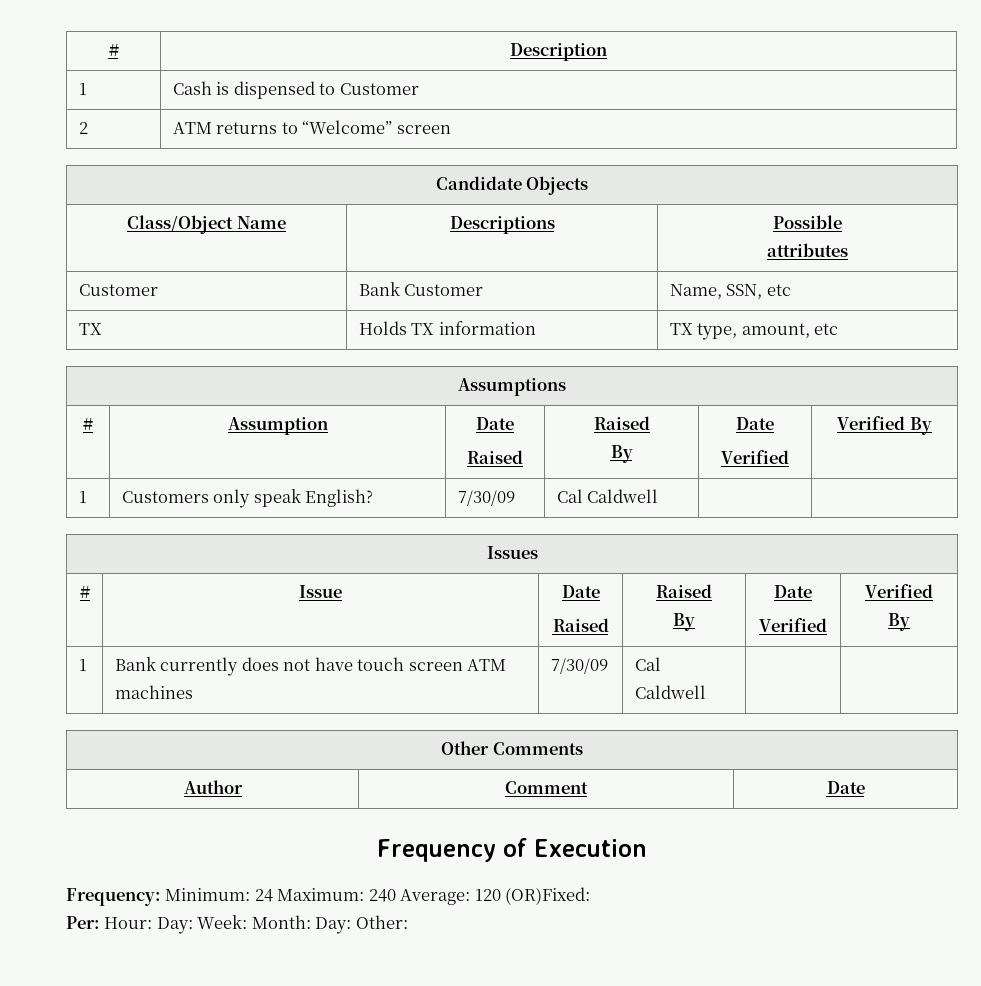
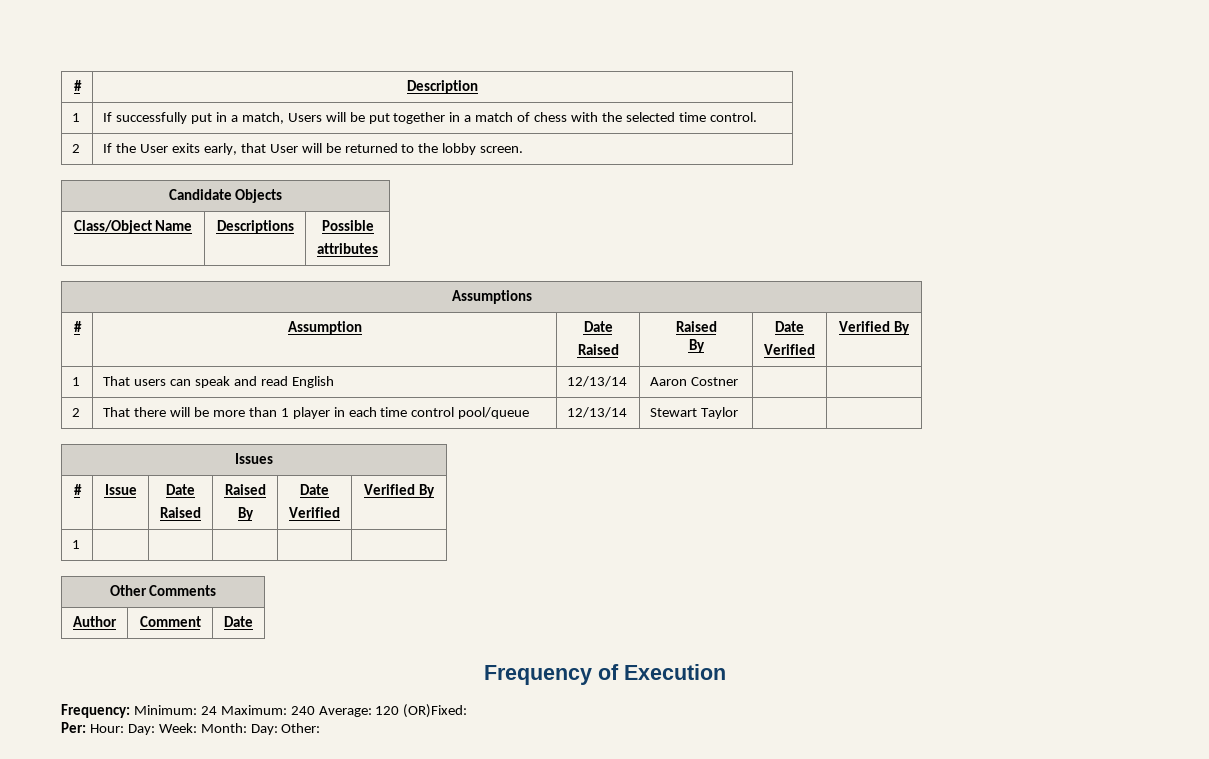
[172,81,419,99] [78,122,88,134] [172,120,451,134] Cash is dispensed to Customer // 2 | ATM returns to “Welcome” screen -> [103,112,757,124] [72,144,81,153] [103,143,524,155] If successfully put in a match, Users will be put together in a match of chess with the selected time control. // 2 | If the User exits early, that User will be returned to the lobby screen.
[78,284,158,296] [358,282,484,296] [669,284,791,299] [78,323,102,335] [358,321,536,335] [669,323,839,340] // Customer | Bank Customer | Name, SSN, etc // TX | Holds TX information | TX type, amount, etc -> (378, 248) none
[121,489,374,508] [457,490,515,506] [556,489,659,503] Customers only speak English? | 7/30/09 | Cal Caldwell -> [103,376,334,388] [567,376,628,387] [650,377,739,386] [72,408,81,417] [103,407,530,419] [567,407,628,418] [650,407,739,419] That users can speak and read English | 12/13/14 | Aaron Costner | | // 2 | That there will be more than 1 player in each time control pool/queue | 12/13/14 | Stewart Taylor
[114,657,506,676] [114,685,193,699] [550,658,608,674] [634,657,661,671] [634,685,706,699] Bank currently does not have touch screen ATM machines | 7/30/09 | Cal Caldwell -> (81, 544) | |

